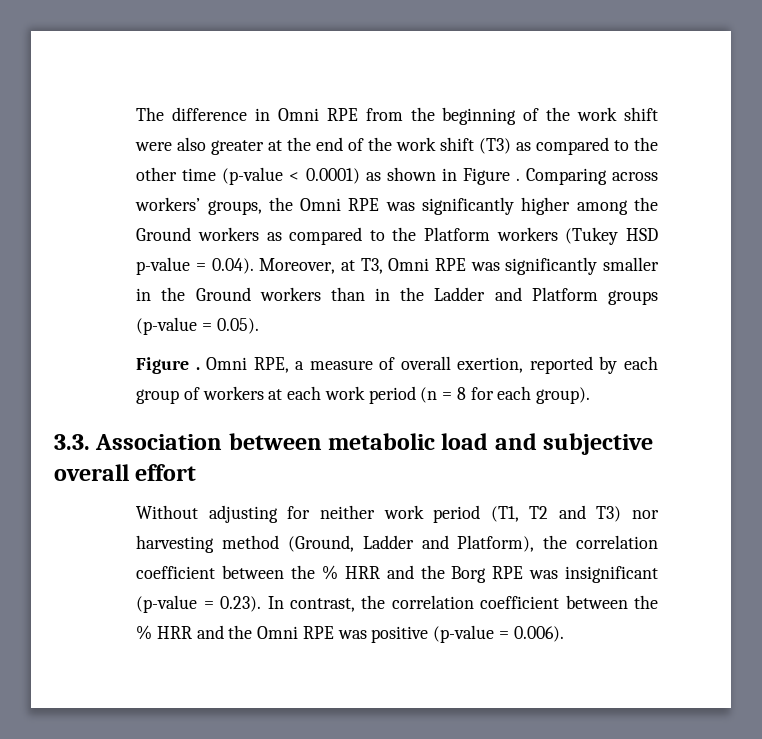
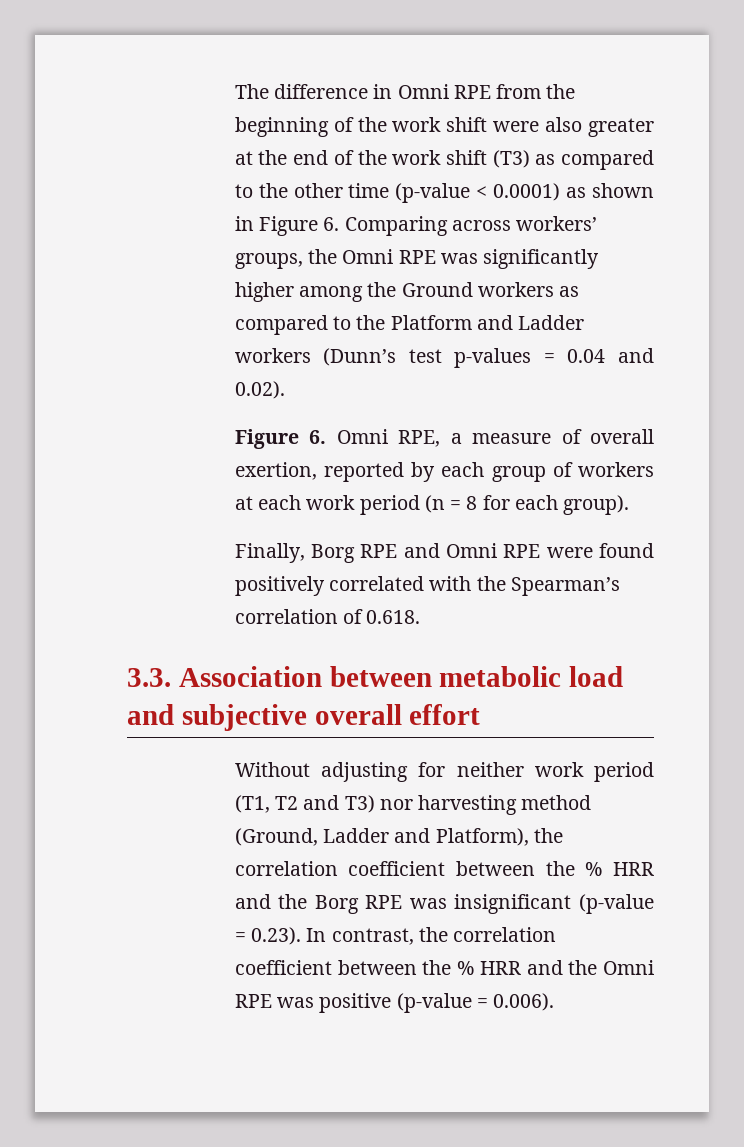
[515,178,520,181] . -> [323,217,340,231] 6.
[496,227,658,245] [136,257,659,275] [136,287,658,305] [136,317,259,335] [136,357,200,374] workers (Tukey HSD p-value = 0.04). Moreover, at T3, Omni RPE was significantly smaller in the Ground workers than in the Ladder and Platform groups (p-value = 0.05). // Figure . -> [476,315,585,330] [234,348,654,368] [234,381,285,399] [234,429,327,449] and Ladder workers (Dunn’s test p-values = 0.04 and 0.02). // Figure 6.
(590, 395) none -> [234,543,654,563] [234,576,620,596] [234,609,421,624] // Finally, Borg RPE and Omni RPE were found positively correlated with the Spearman’s correlation of 0.618.

